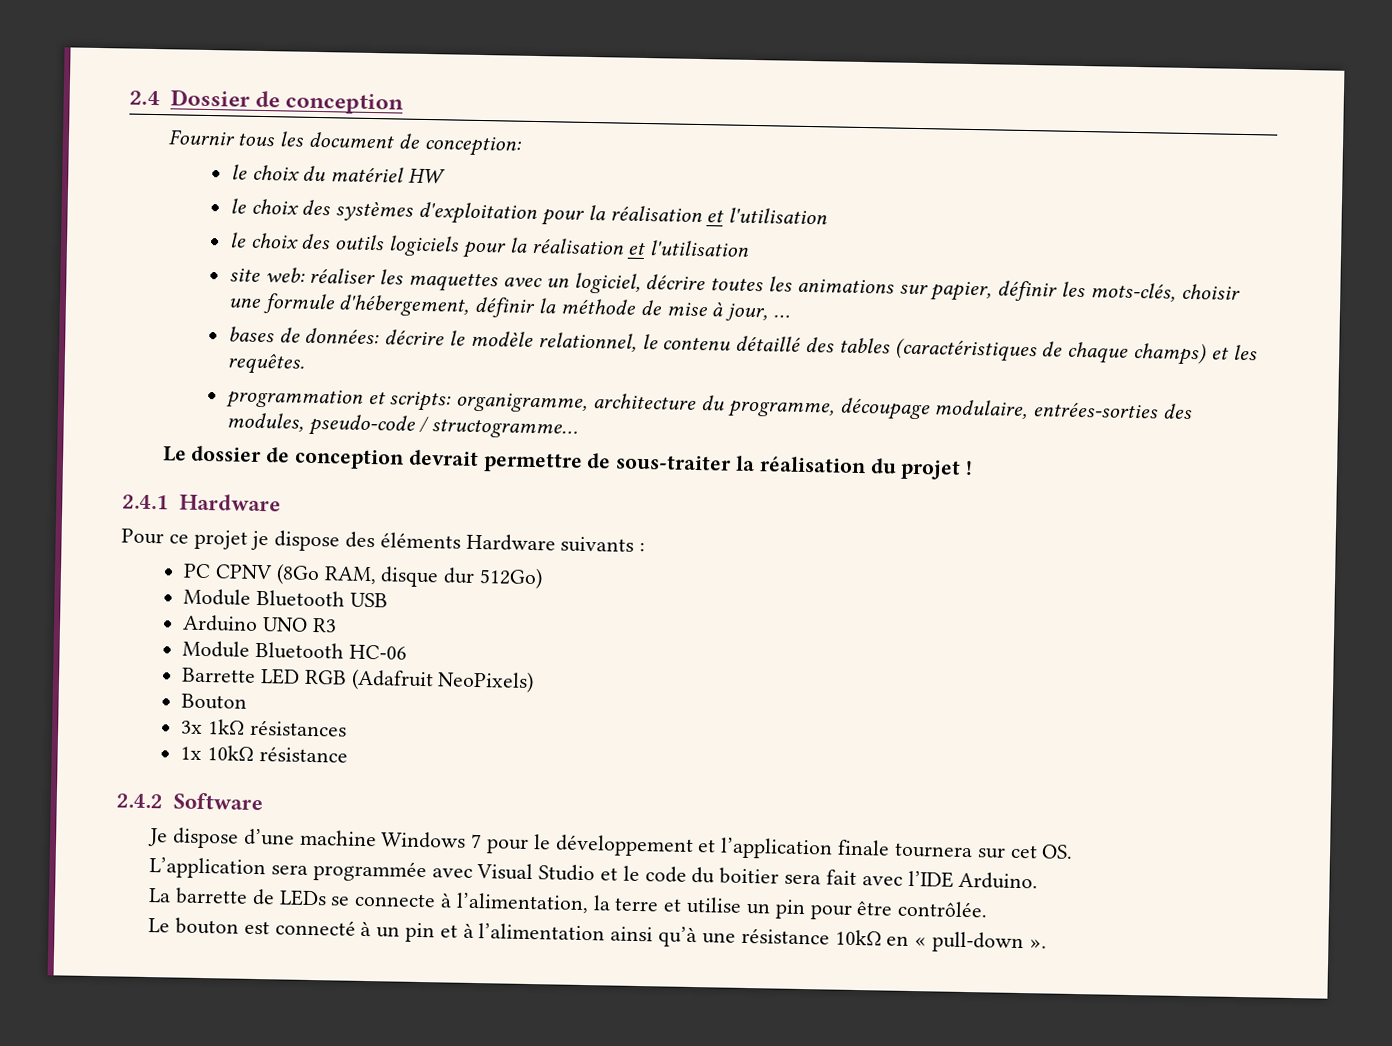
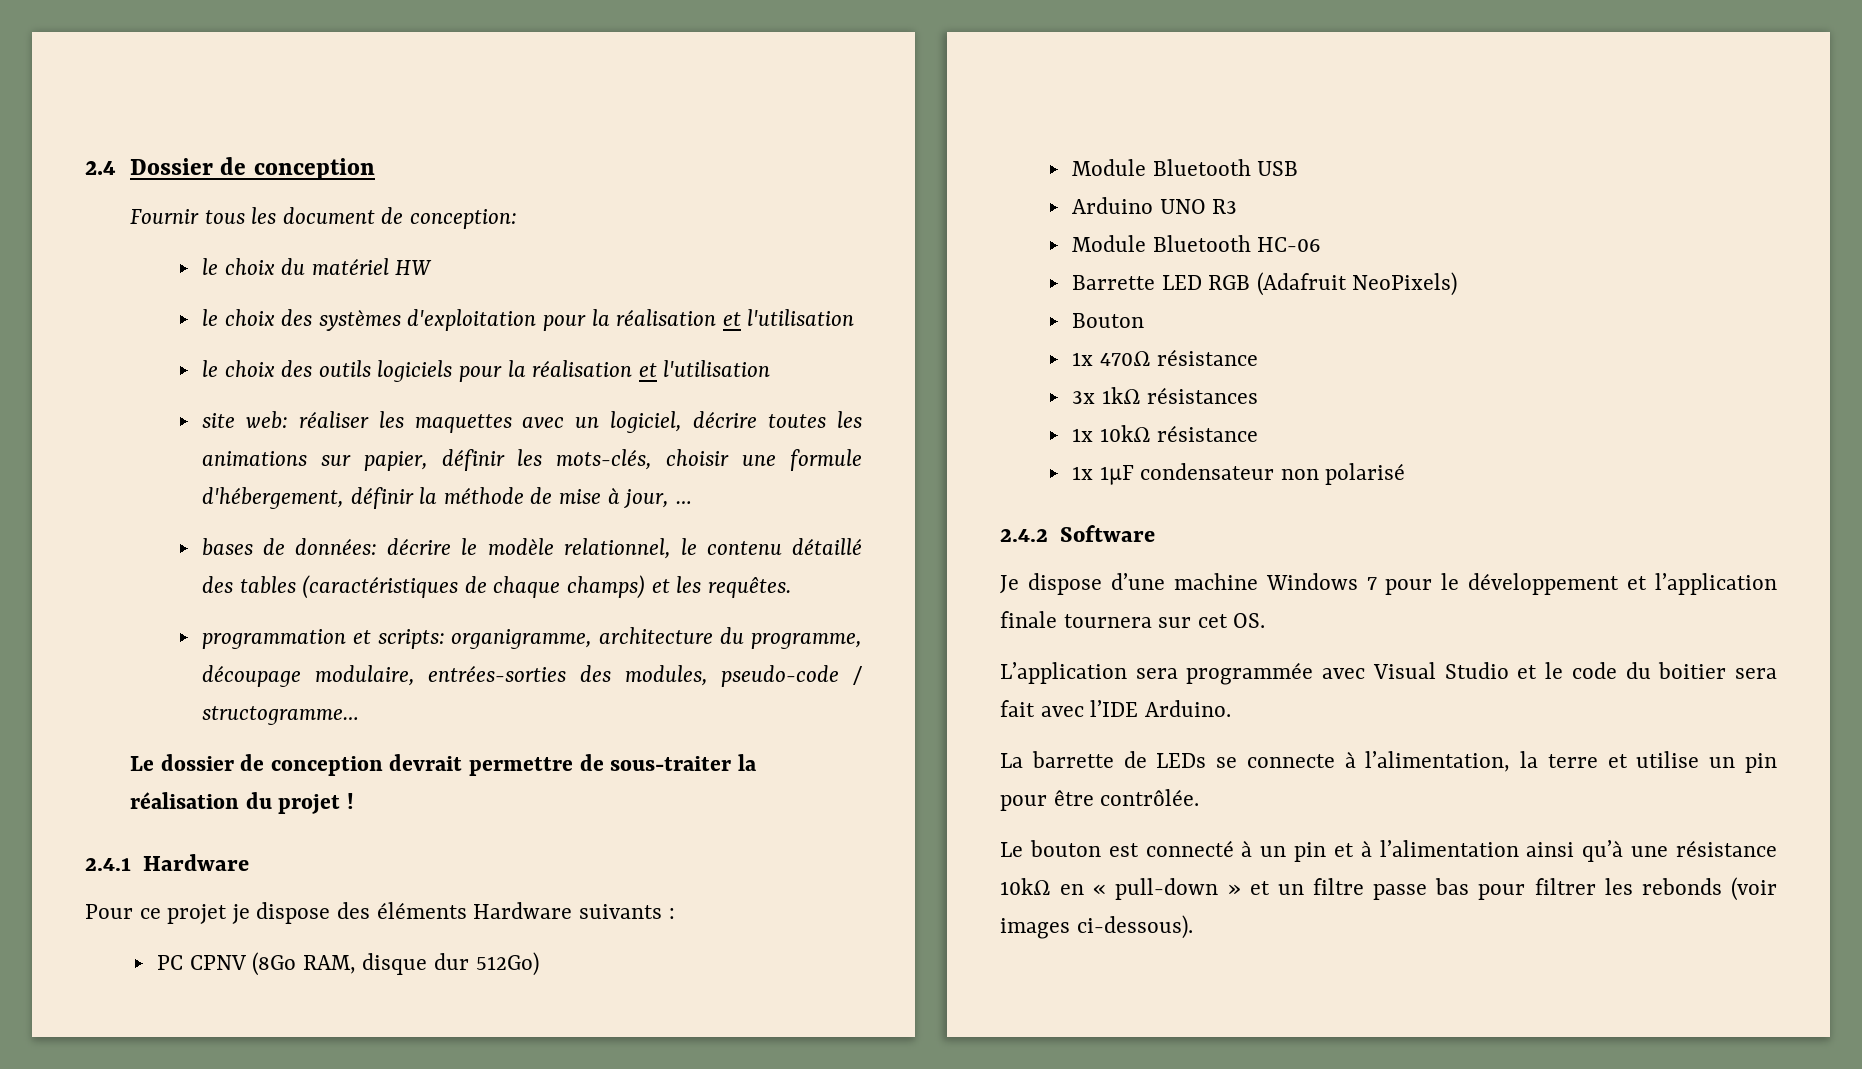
(248, 701) none -> [1071,349,1259,366] // 1x 470Ω résistance
(348, 754) none -> [1071,463,1406,485] // 1x 1µF condensateur non polarisé
[1028,939,1047,949] ». -> [1227,877,1777,901] [1000,915,1193,939] » et un filtre passe bas pour filtrer les rebonds (voir images ci-dessous).

